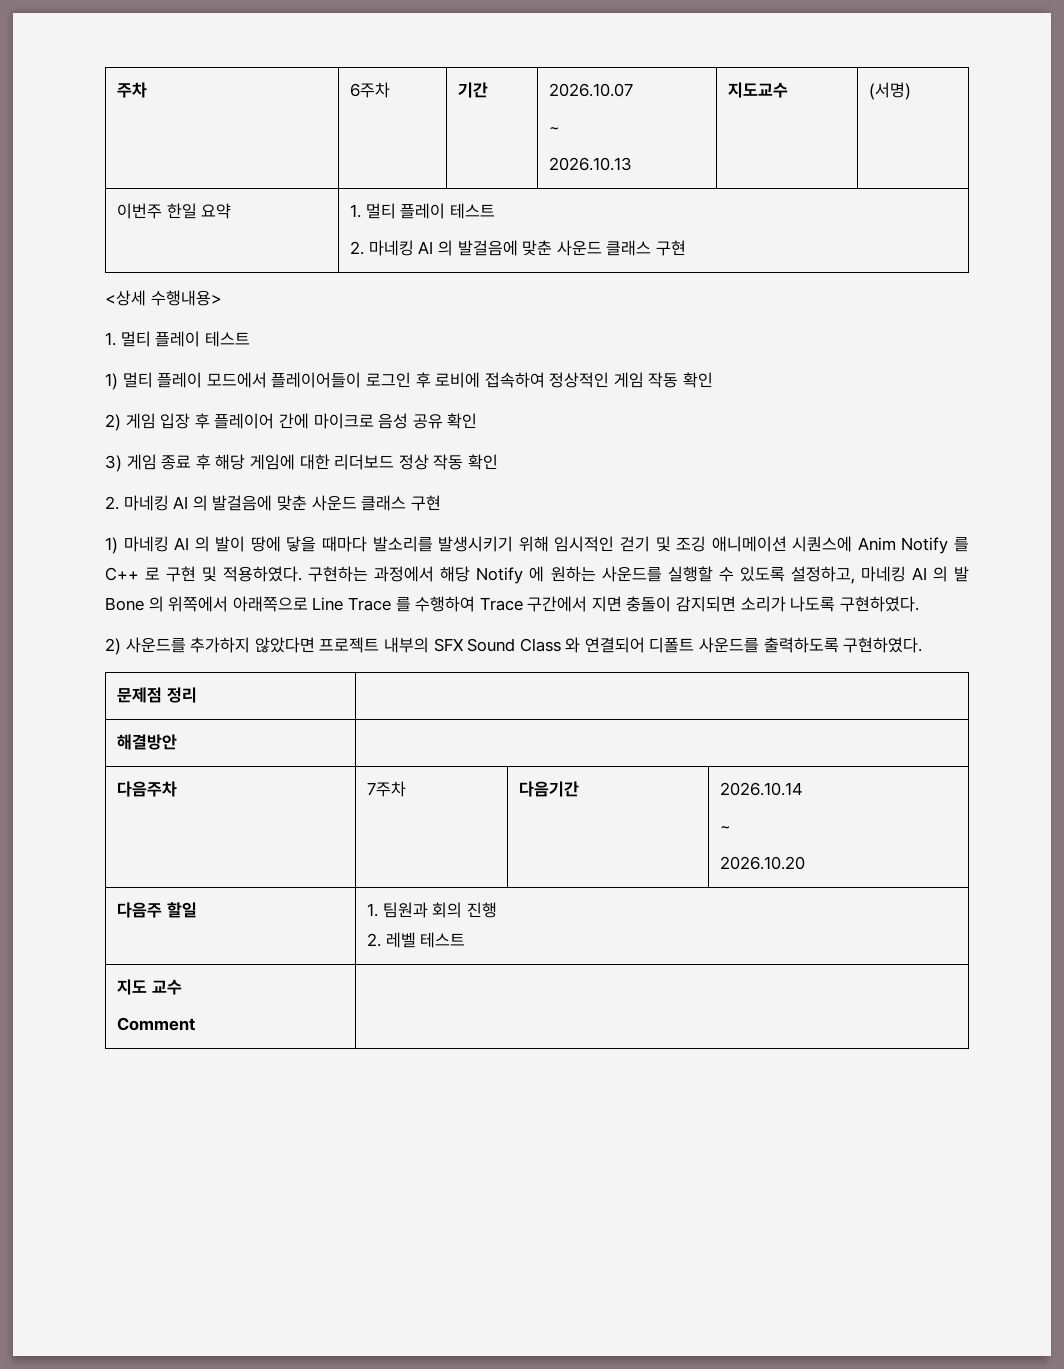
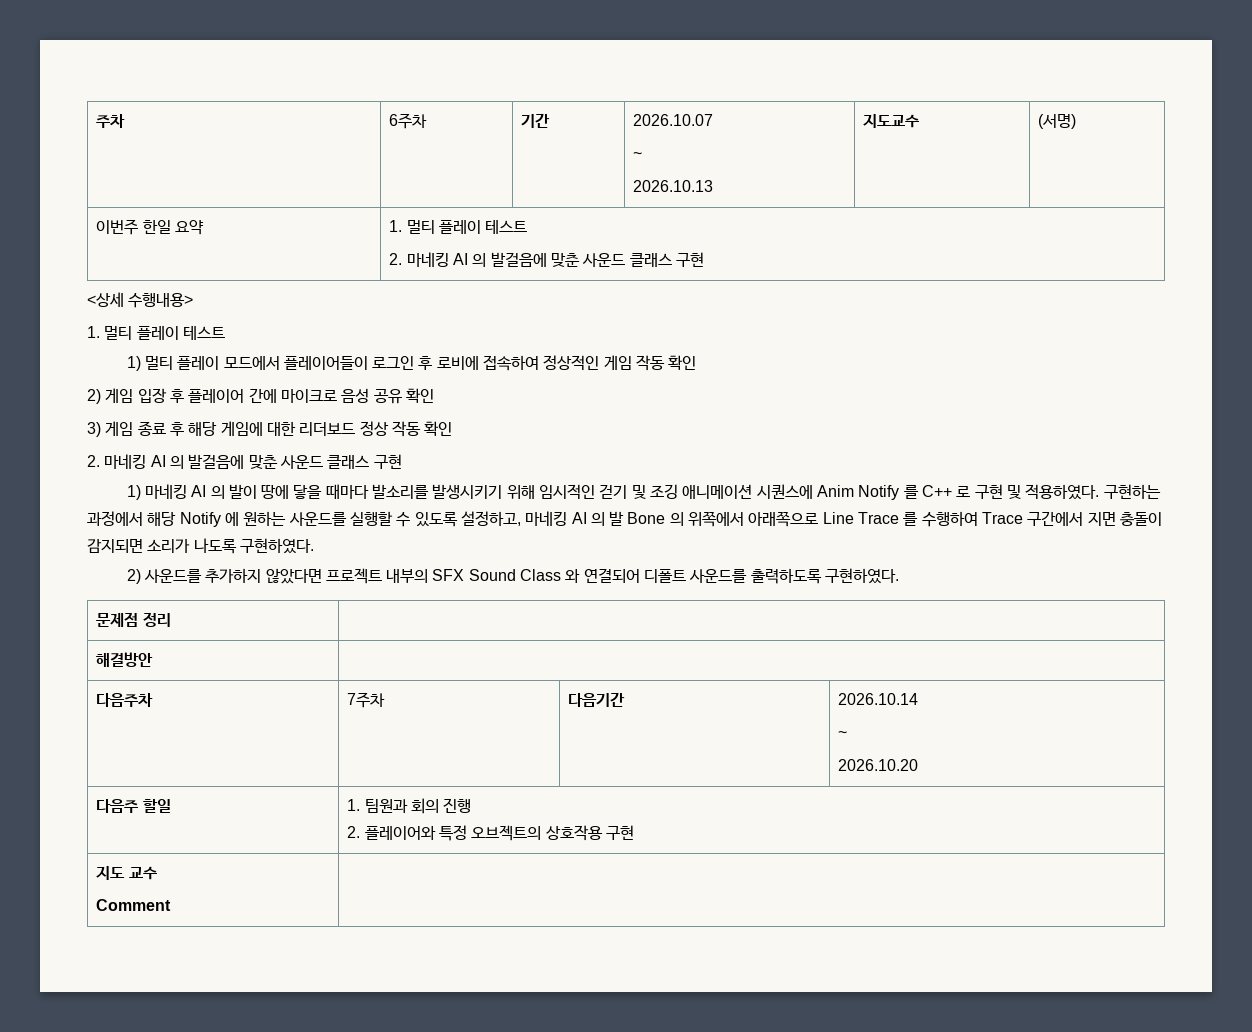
[385,932,466,948] 레벨 테스트 -> [364,825,635,841] 플레이어와 특정 오브젝트의 상호작용 구현

